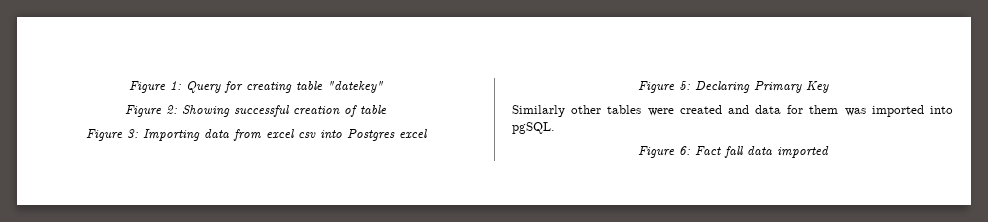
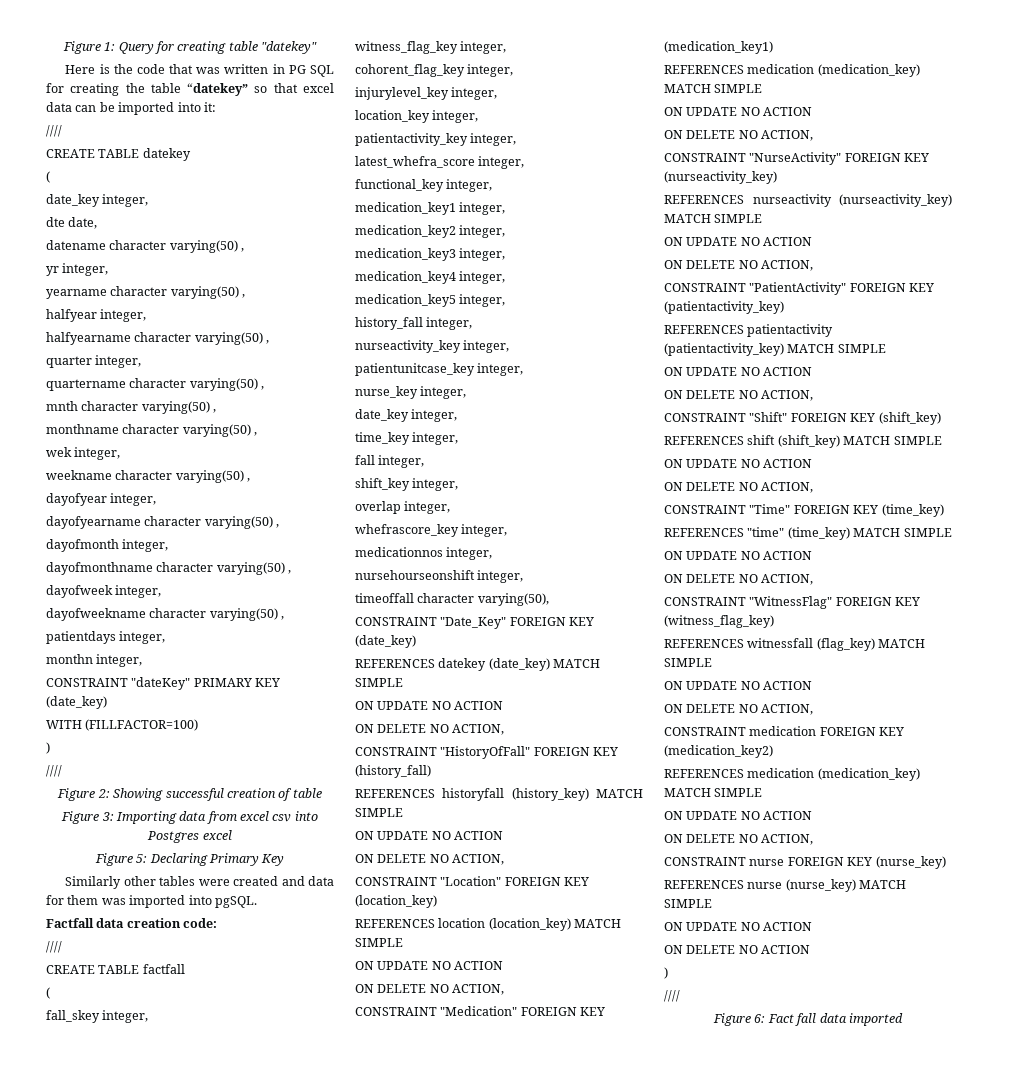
(383, 87) none -> [65,64,334,77] [46,83,334,96] [46,102,216,115] [46,125,62,137] [46,148,191,161] [46,171,50,183] [46,194,149,207] [46,217,98,229] [46,240,245,253] [46,263,109,276] [46,286,246,299] [46,309,147,322] [46,332,270,345] [46,355,142,368] [46,378,265,391] [46,401,217,414] [46,424,258,437] [46,447,121,460] [46,470,251,483] [46,493,157,506] [46,516,280,529] [46,539,169,552] [46,562,292,575] [46,585,162,598] [46,608,285,621] [46,631,166,644] [46,654,143,667] [46,677,281,690] [46,696,107,709] [46,719,199,731] [46,742,50,754] [46,765,62,777] // Here is the code that was written in PG SQL for creating the table “datekey” so that excel data can be imported into it: // //// // CREATE TABLE datekey // ( // date_key integer, // dte date, // datename character varying(50) , // yr integer, // yearname character varying(50) , // halfyear integer, // halfyearname character varying(50) , // quarter integer, // quartername character varying(50) , // mnth character varying(50) , // monthname character varying(50) , // wek integer, // weekname character varying(50) , // dayofyear integer, // dayofyearname character varying(50) , // dayofmonth integer, // dayofmonthname character varying(50) , // dayofweek integer, // dayofweekname character varying(50) , // patientdays integer, // monthn integer, // CONSTRAINT "dateKey" PRIMARY KEY (date_key) // WITH (FILLFACTOR=100) // ) // ////
(555, 128) none -> [46,918,218,928] [46,941,62,953] [46,964,185,974] [46,987,50,999] [46,1010,149,1023] [355,41,507,54] [355,64,514,77] [355,87,498,100] [355,110,479,123] [355,133,517,146] [355,156,525,169] [355,179,493,192] [355,202,506,215] [355,225,506,238] [355,248,506,261] [355,271,506,284] [355,294,506,307] [355,317,473,330] [355,340,510,353] [355,363,524,376] [355,386,467,399] [355,409,458,422] [355,432,459,445] [355,455,425,468] [355,478,459,491] [355,501,451,514] [355,524,508,537] [355,547,493,560] [355,570,524,583] [355,593,549,606] [355,617,595,629] [355,635,416,648] [355,658,601,671] [355,678,403,687] [355,701,504,710] [355,724,505,735] [355,746,619,759] [355,765,431,778] [355,788,643,801] [355,808,403,817] [355,831,504,840] [355,854,505,865] [355,876,590,886] [355,895,437,908] [355,918,622,931] [355,938,403,947] [355,961,504,970] [355,984,505,995] [355,1006,606,1016] [664,41,773,54] [664,64,920,77] [664,84,763,93] [664,107,813,116] [664,130,814,141] [664,152,930,165] [664,171,777,184] [664,194,952,207] [664,214,763,223] [664,237,813,246] [664,260,814,271] [664,282,935,295] [664,301,784,314] [664,324,834,337] [664,343,886,356] [664,367,813,376] [664,390,814,401] [664,412,941,425] [664,435,942,448] [664,459,813,468] [664,482,814,493] [664,504,944,517] [664,527,952,540] [664,551,813,560] [664,574,814,585] [664,596,921,609] [664,615,774,628] [664,638,926,651] [664,658,712,667] [664,681,813,690] [664,704,814,715] [664,726,905,736] [664,745,773,758] [664,768,920,781] [664,788,763,797] [664,811,813,820] [664,834,814,845] [664,856,946,869] [664,879,907,892] [664,899,712,908] [664,922,813,931] [664,945,811,954] [664,967,668,979] [664,990,680,1002] // Factfall data creation code: // //// // CREATE TABLE factfall // ( // fall_skey integer, // witness_flag_key integer, // cohorent_flag_key integer, // injurylevel_key integer, // location_key integer, // patientactivity_key integer, // latest_whefra_score integer, // functional_key integer, // medication_key1 integer, // medication_key2 integer, // medication_key3 integer, // medication_key4 integer, // medication_key5 integer, // history_fall integer, // nurseactivity_key integer, // patientunitcase_key integer, // nurse_key integer, // date_key integer, // time_key integer, // fall integer, // shift_key integer, // overlap integer, // whefrascore_key integer, // medicationnos integer, // nursehourseonshift integer, // timeoffall character varying(50), // CONSTRAINT "Date_Key" FOREIGN KEY (date_key) // REFERENCES datekey (date_key) MATCH SIMPLE // ON UPDATE NO ACTION // ON DELETE NO ACTION, // CONSTRAINT "HistoryOfFall" FOREIGN KEY (history_fall) // REFERENCES historyfall (history_key) MATCH SIMPLE // ON UPDATE NO ACTION // ON DELETE NO ACTION, // CONSTRAINT "Location" FOREIGN KEY (location_key) // REFERENCES location (location_key) MATCH SIMPLE // ON UPDATE NO ACTION // ON DELETE NO ACTION, // CONSTRAINT "Medication" FOREIGN KEY (medication_key1) // REFERENCES medication (medication_key) MATCH SIMPLE // ON UPDATE NO ACTION // ON DELETE NO ACTION, // CONSTRAINT "NurseActivity" FOREIGN KEY (nurseactivity_key) // REFERENCES nurseactivity (nurseactivity_key) MATCH SIMPLE // ON UPDATE NO ACTION // ON DELETE NO ACTION, // CONSTRAINT "PatientActivity" FOREIGN KEY (patientactivity_key) // REFERENCES patientactivity (patientactivity_key) MATCH SIMPLE // ON UPDATE NO ACTION // ON DELETE NO ACTION, // CONSTRAINT "Shift" FOREIGN KEY (shift_key) // REFERENCES shift (shift_key) MATCH SIMPLE // ON UPDATE NO ACTION // ON DELETE NO ACTION, // CONSTRAINT "Time" FOREIGN KEY (time_key) // REFERENCES "time" (time_key) MATCH SIMPLE // ON UPDATE NO ACTION // ON DELETE NO ACTION, // CONSTRAINT "WitnessFlag" FOREIGN KEY (witness_flag_key) // REFERENCES witnessfall (flag_key) MATCH SIMPLE // ON UPDATE NO ACTION // ON DELETE NO ACTION, // CONSTRAINT medication FOREIGN KEY (medication_key2) // REFERENCES medication (medication_key) MATCH SIMPLE // ON UPDATE NO ACTION // ON DELETE NO ACTION, // CONSTRAINT nurse FOREIGN KEY (nurse_key) // REFERENCES nurse (nurse_key) MATCH SIMPLE // ON UPDATE NO ACTION // ON DELETE NO ACTION // ) // ////

